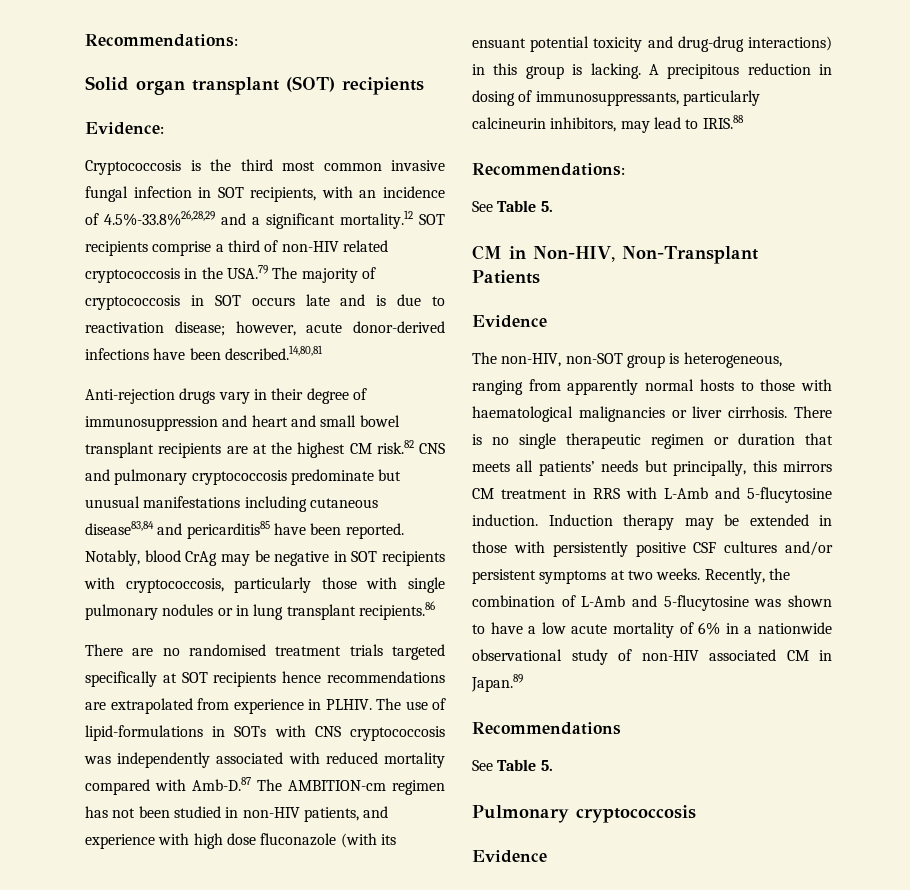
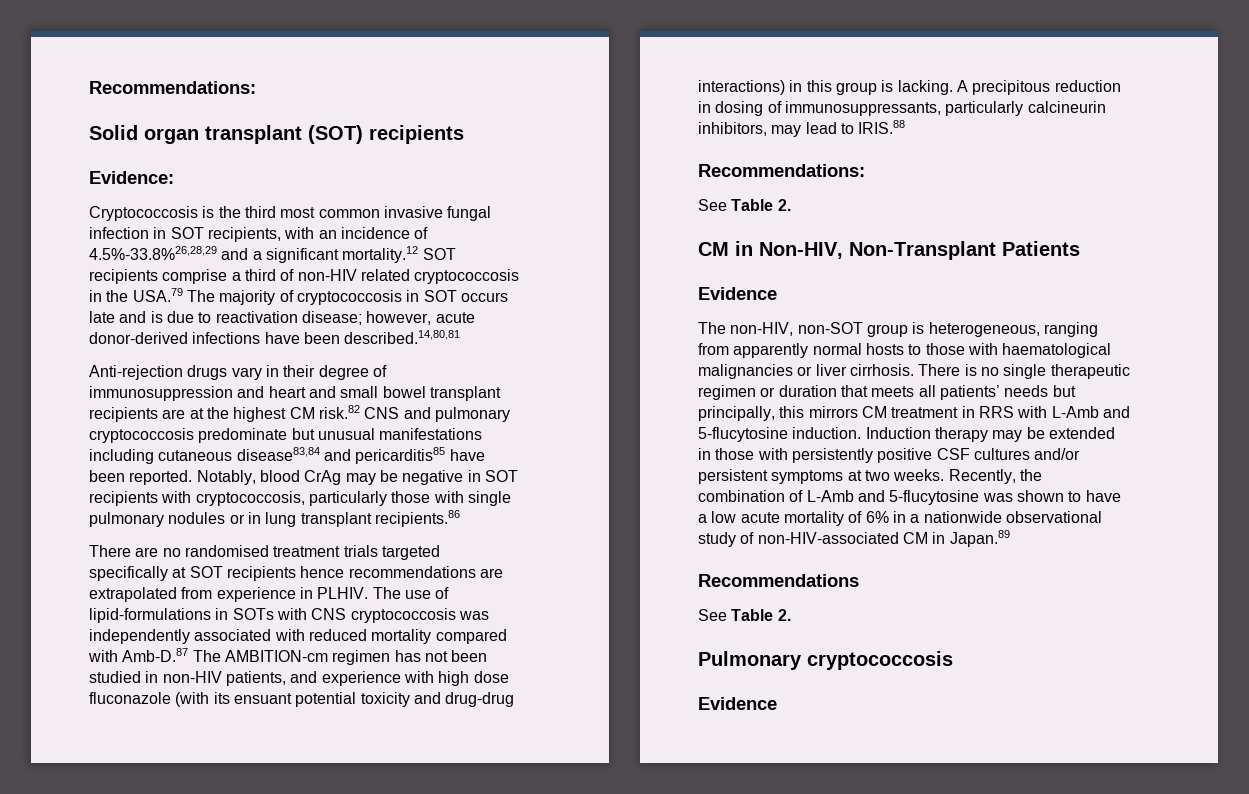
[540,201,553,212] 5. -> [777,199,791,211] 2.
[641,649,776,661] non-HIV associated -> [757,532,899,544] non-HIV-associated
[540,760,553,771] 5. -> [777,609,791,621] 2.

